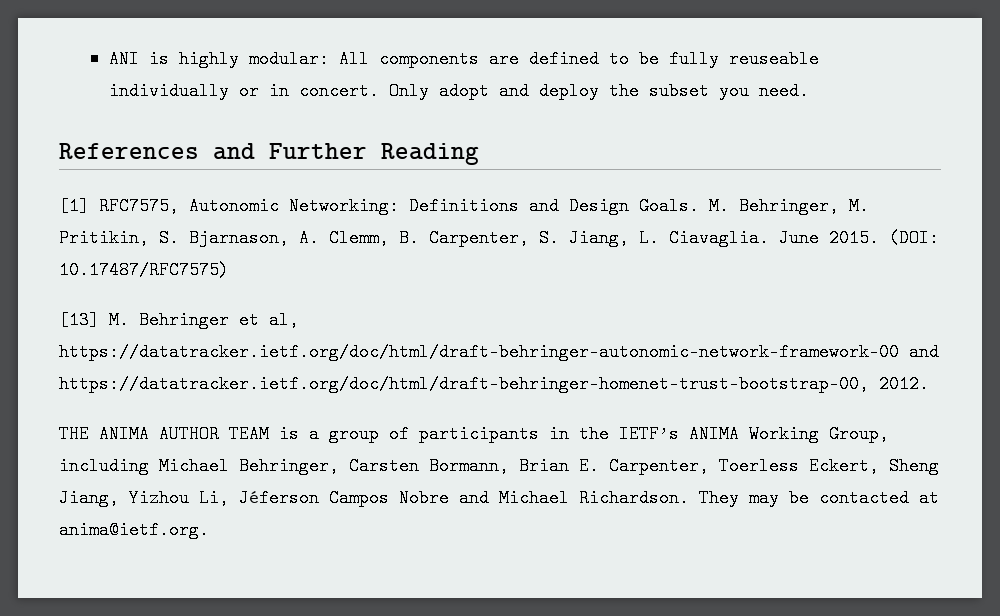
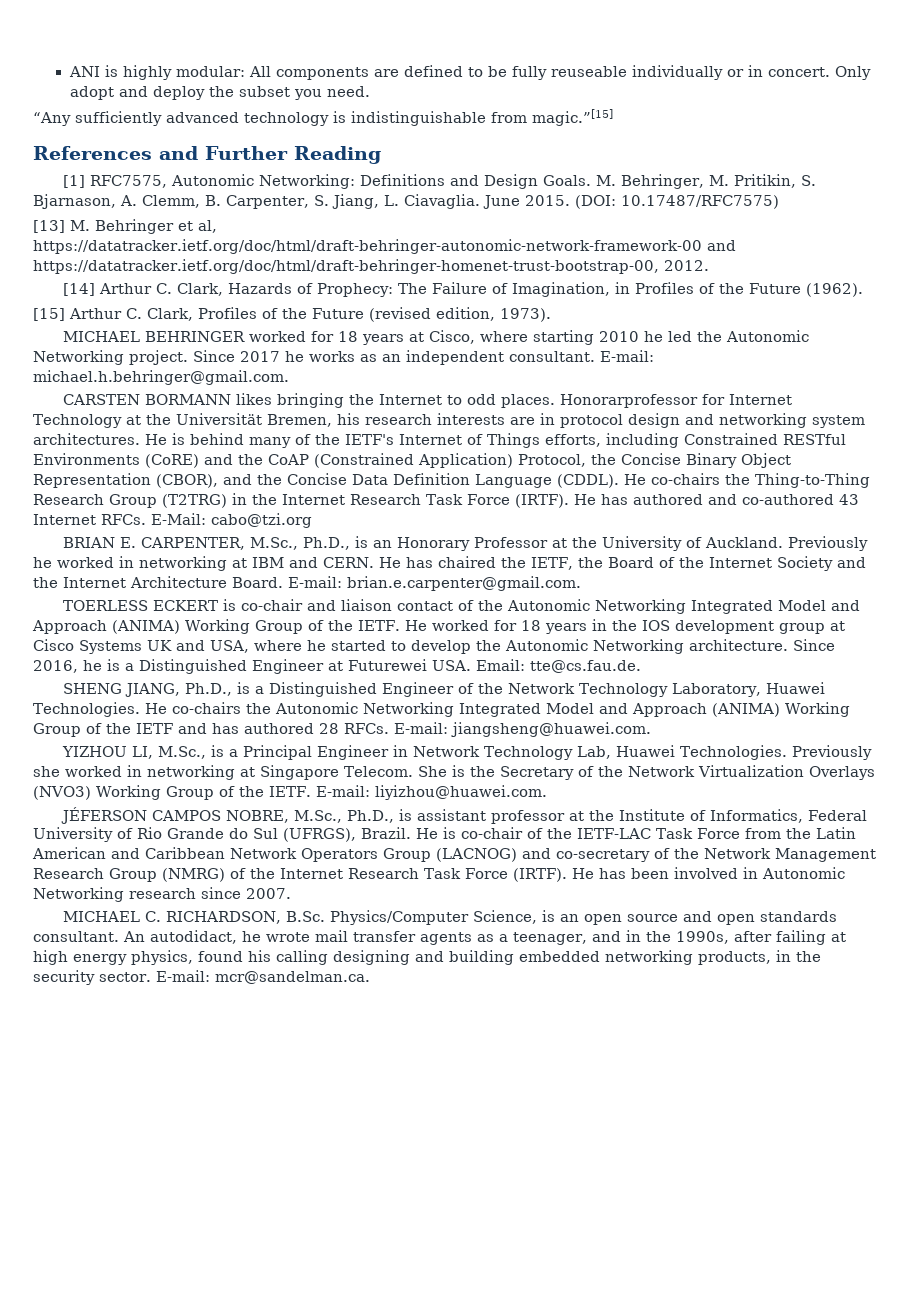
(809, 91) none -> [33,109,613,126] // “Any sufficiently advanced technology is indistinguishable from magic.”[15]
[59,425,889,443] [59,457,939,475] [59,489,939,507] [59,521,209,539] THE ANIMA AUTHOR TEAM is a group of participants in the IETF’s ANIMA Working Group, including Michael Behringer, Carsten Bormann, Brian E. Carpenter, Toerless Eckert, Sheng Jiang, Yizhou Li, Jéferson Campos Nobre and Michael Richardson. They may be contacted at anima@ietf.org. -> [63,282,864,297] [33,307,551,322] [63,330,810,345] [33,350,654,365] [33,370,289,385] [63,393,793,408] [33,413,865,428] [33,433,846,448] [33,453,791,468] [33,473,870,488] [33,493,859,508] [33,513,312,528] [63,536,869,551] [33,556,866,571] [33,576,581,591] [63,599,861,614] [32,619,845,634] [33,639,835,654] [33,659,641,674] [63,682,826,697] [33,702,850,717] [33,722,651,737] [62,745,873,760] [33,765,875,780] [33,785,547,800] [61,807,868,824] [33,827,856,842] [32,847,876,862] [33,867,845,882] [33,887,291,902] [63,910,838,925] [33,930,846,945] [33,950,821,965] [33,970,370,985] [14] Arthur C. Clark, Hazards of Prophecy: The Failure of Imagination, in Profiles of the Future (1962). // [15] Arthur C. Clark, Profiles of the Future (revised edition, 1973). // MICHAEL BEHRINGER worked for 18 years at Cisco, where starting 2010 he led the Autonomic Networking project. Since 2017 he works as an independent consultant. E-mail: michael.h.behringer@gmail.com. // CARSTEN BORMANN likes bringing the Internet to odd places. Honorarprofessor for Internet Technology at the Universität Bremen, his research interests are in protocol design and networking system architectures. He is behind many of the IETF's Internet of Things efforts, including Constrained RESTful Environments (CoRE) and the CoAP (Constrained Application) Protocol, the Concise Binary Object Representation (CBOR), and the Concise Data Definition Language (CDDL). He co-chairs the Thing-to-Thing Research Group (T2TRG) in the Internet Research Task Force (IRTF). He has authored and co-authored 43 Internet RFCs. E-Mail: cabo@tzi.org // BRIAN E. CARPENTER, M.Sc., Ph.D., is an Honorary Professor at the University of Auckland. Previously he worked in networking at IBM and CERN. He has chaired the IETF, the Board of the Internet Society and the Internet Architecture Board. E-mail: brian.e.carpenter@gmail.com. // TOERLESS ECKERT is co-chair and liaison contact of the Autonomic Networking Integrated Model and Approach (ANIMA) Working Group of the IETF. He worked for 18 years in the IOS development group at Cisco Systems UK and USA, where he started to develop the Autonomic Networking architecture. Since 2016, he is a Distinguished Engineer at Futurewei USA. Email: tte@cs.fau.de. // SHENG JIANG, Ph.D., is a Distinguished Engineer of the Network Technology Laboratory, Huawei Technologies. He co-chairs the Autonomic Networking Integrated Model and Approach (ANIMA) Working Group of the IETF and has authored 28 RFCs. E-mail: jiangsheng@huawei.com. // YIZHOU LI, M.Sc., is a Principal Engineer in Network Technology Lab, Huawei Technologies. Previously she worked in networking at Singapore Telecom. She is the Secretary of the Network Virtualization Overlays (NVO3) Working Group of the IETF. E-mail: liyizhou@huawei.com. // JÉFERSON CAMPOS NOBRE, M.Sc., Ph.D., is assistant professor at the Institute of Informatics, Federal University of Rio Grande do Sul (UFRGS), Brazil. He is co-chair of the IETF-LAC Task Force from the Latin American and Caribbean Network Operators Group (LACNOG) and co-secretary of the Network Management Research Group (NMRG) of the Internet Research Task Force (IRTF). He has been involved in Autonomic Networking research since 2007. // MICHAEL C. RICHARDSON, B.Sc. Physics/Computer Science, is an open source and open standards consultant. An autodidact, he wrote mail transfer agents as a teenager, and in the 1990s, after failing at high energy physics, found his calling designing and building embedded networking products, in the security sector. E-mail: mcr@sandelman.ca.

